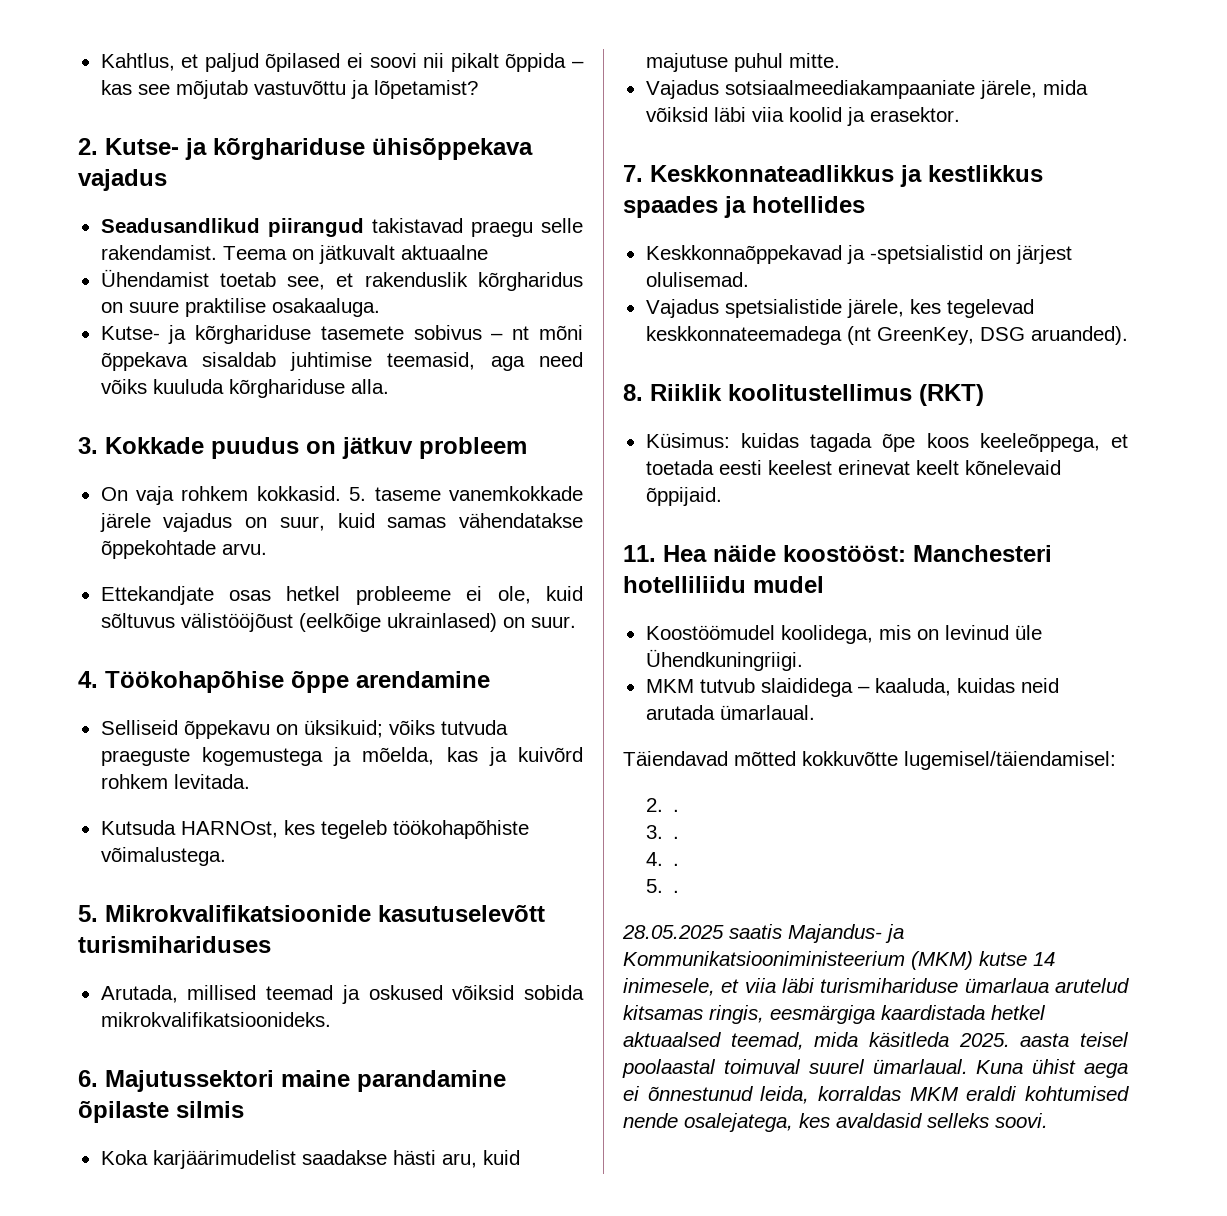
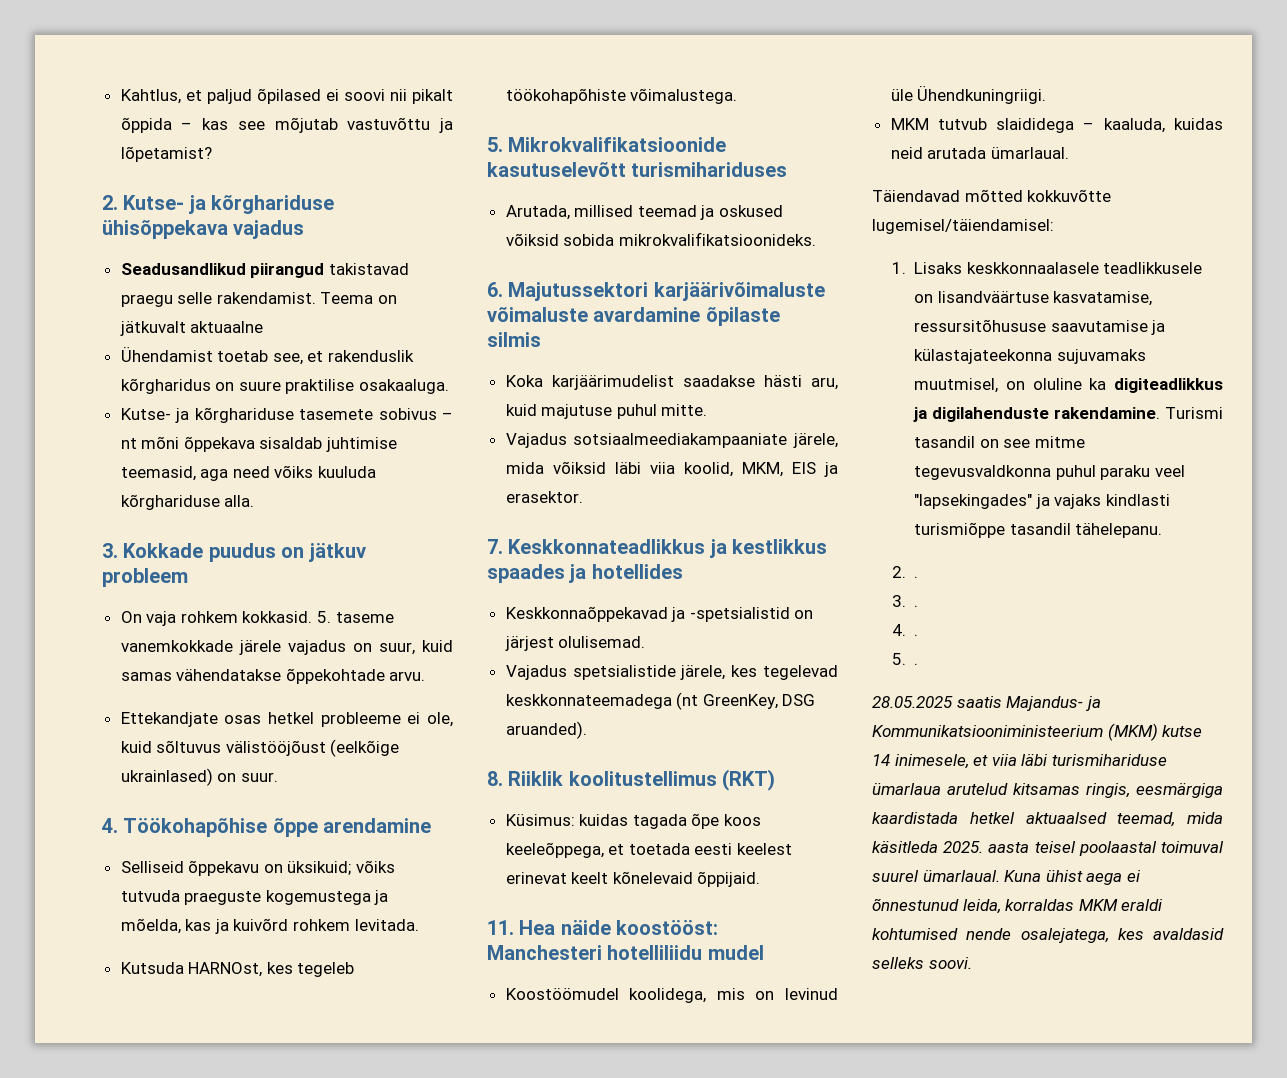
[281,1070,506,1092] maine parandamine -> [653,282,825,301] [487,307,701,322] karjäärivõimaluste võimaluste avardamine
[788,107,842,122] koolid -> [683,462,816,477] koolid, MKM, EIS
(1116, 760) none -> [891,262,1203,274] [914,291,1153,306] [914,319,1166,335] [914,349,1146,364] [914,378,1223,393] [913,407,1223,422] [914,436,1085,448] [914,465,1185,480] [914,494,1170,509] [914,522,1163,538] // 1. Lisaks keskkonnaalasele teadlikkusele on lisandväärtuse kasvatamise, ressursitõhususe saavutamise ja külastajateekonna sujuvamaks muutmisel, on oluline ka digiteadlikkus ja digilahenduste rakendamine. Turismi tasandil on see mitme tegevusvaldkonna puhul paraku veel "lapsekingades" ja vajaks kindlasti turismiõppe tasandil tähelepanu.

